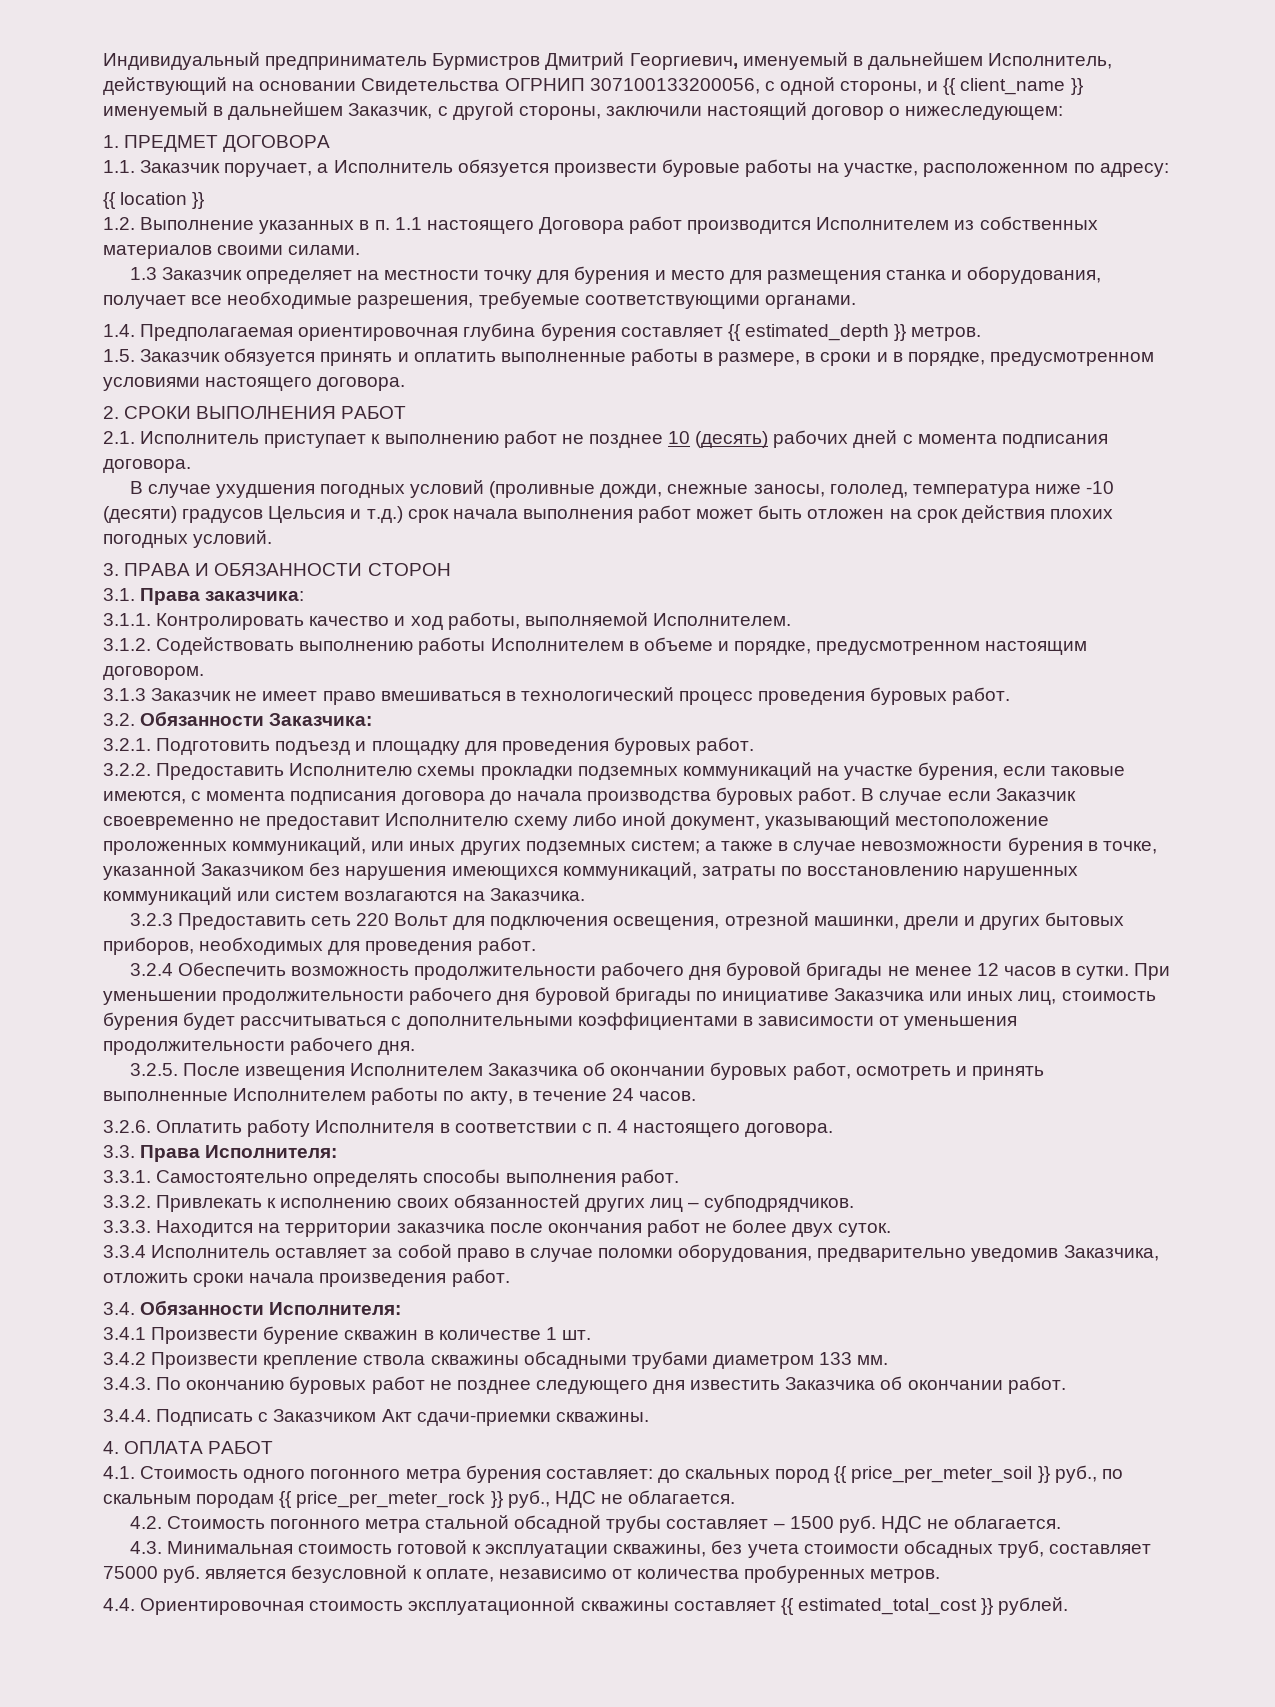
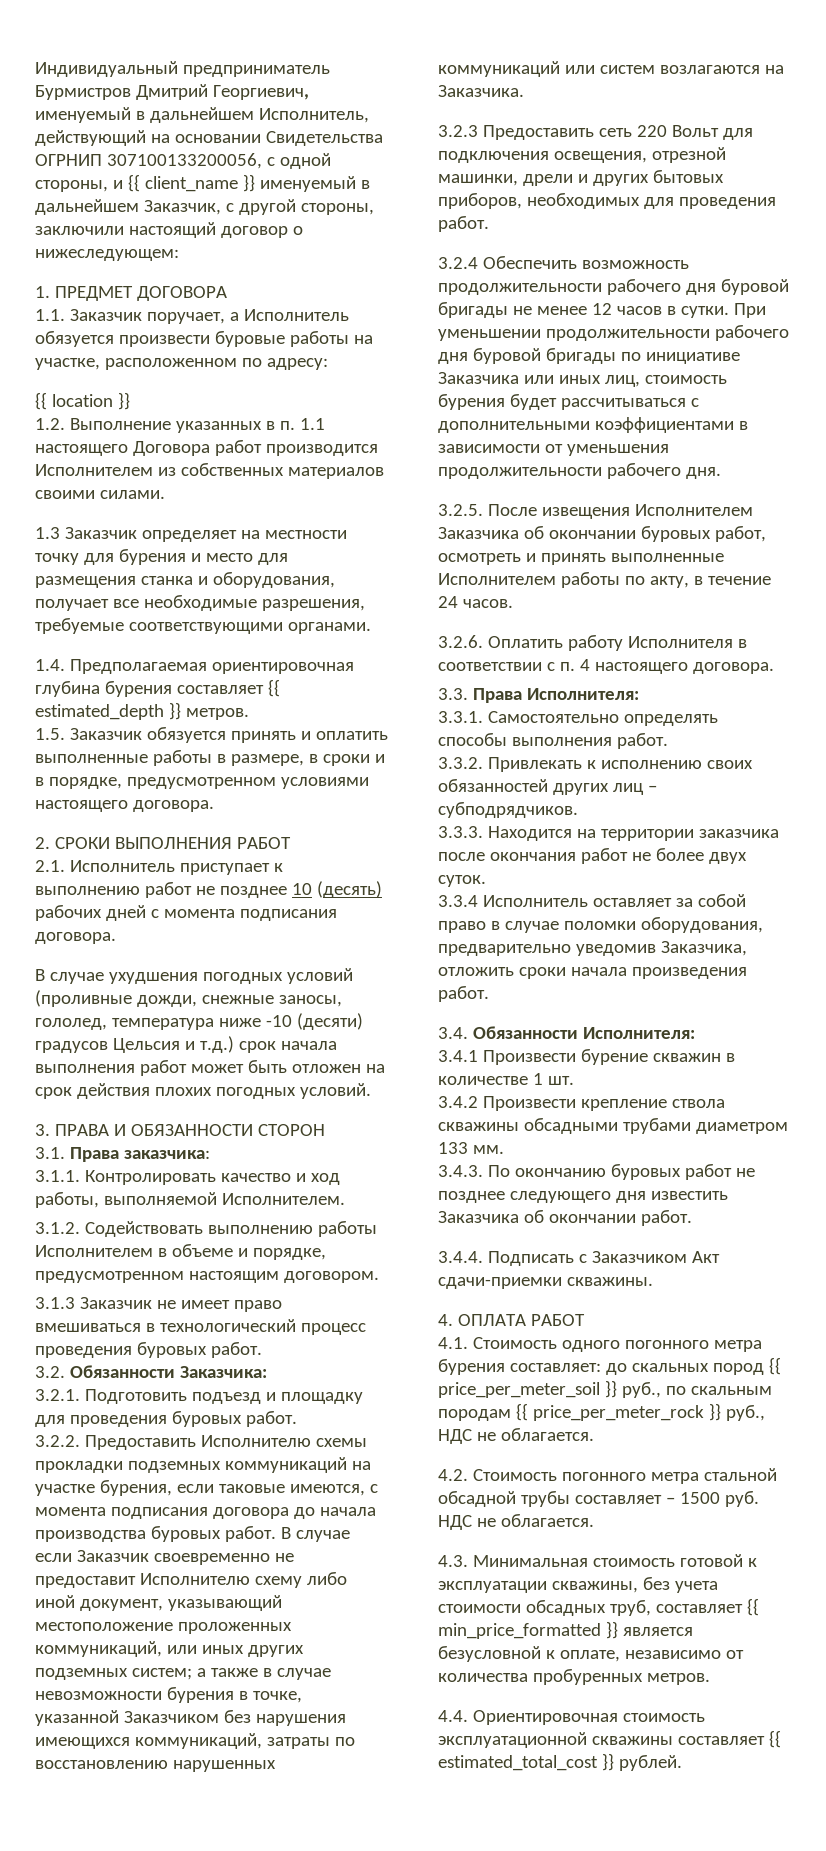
[103,1565,201,1583] 75000 руб. -> [746,1598,759,1616] [438,1621,618,1639] {{ min_price_formatted }}

